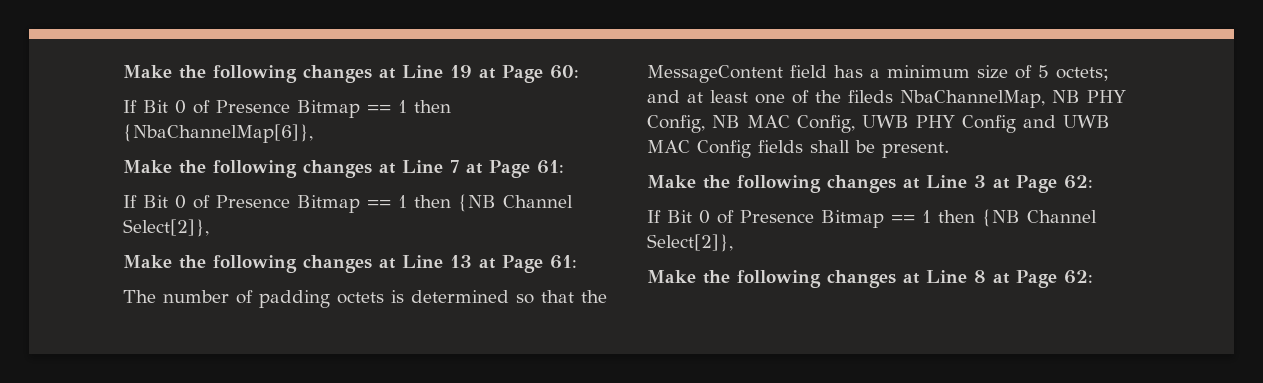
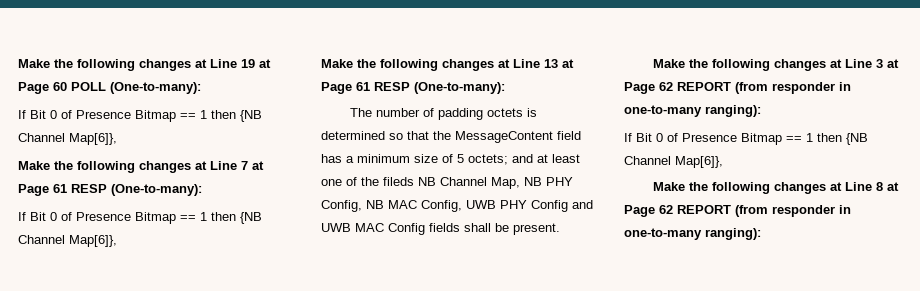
[550,65,579,79] [123,100,451,118] [123,124,313,143] [123,160,564,178] 60: // If Bit 0 of Presence Bitmap == 1 then {NbaChannelMap[6]}, // Make the following changes at Line 7 at Page 61: -> [53,82,201,94] 60 POLL (One-to-many):
[123,219,209,237] Select[2]}, -> [69,133,117,145] [18,161,264,173] [18,184,202,196] [18,212,262,224] [18,235,117,247] Map[6]}, // Make the following changes at Line 7 at Page 61 RESP (One-to-many): // If Bit 0 of Presence Bitmap == 1 then {NB Channel Map[6]},
[550,255,577,269] 61: -> [356,82,505,94] 61 RESP (One-to-many):
[900,90,1045,108] NbaChannelMap, -> [418,177,520,189] NB Channel Map,
[1064,175,1093,189] 62: -> [659,82,851,94] [624,105,761,117] 62 REPORT (from responder in one-to-many ranging):
[647,234,733,252] Select[2]}, -> [675,156,723,168] Map[6]},
[1064,270,1093,284] 62: -> [659,205,851,217] [624,228,761,240] 62 REPORT (from responder in one-to-many ranging):

